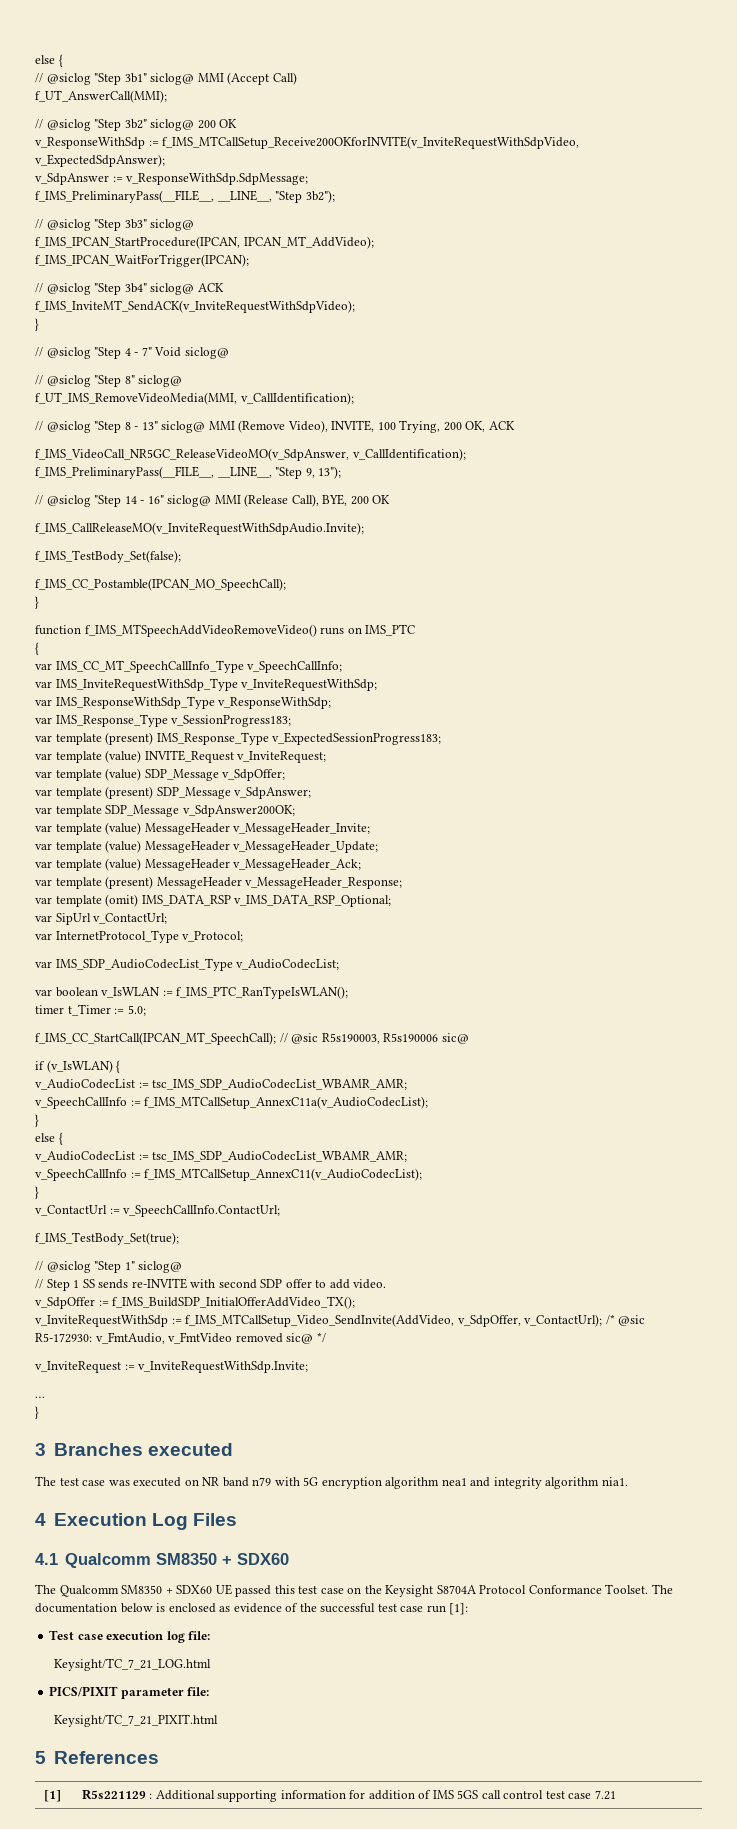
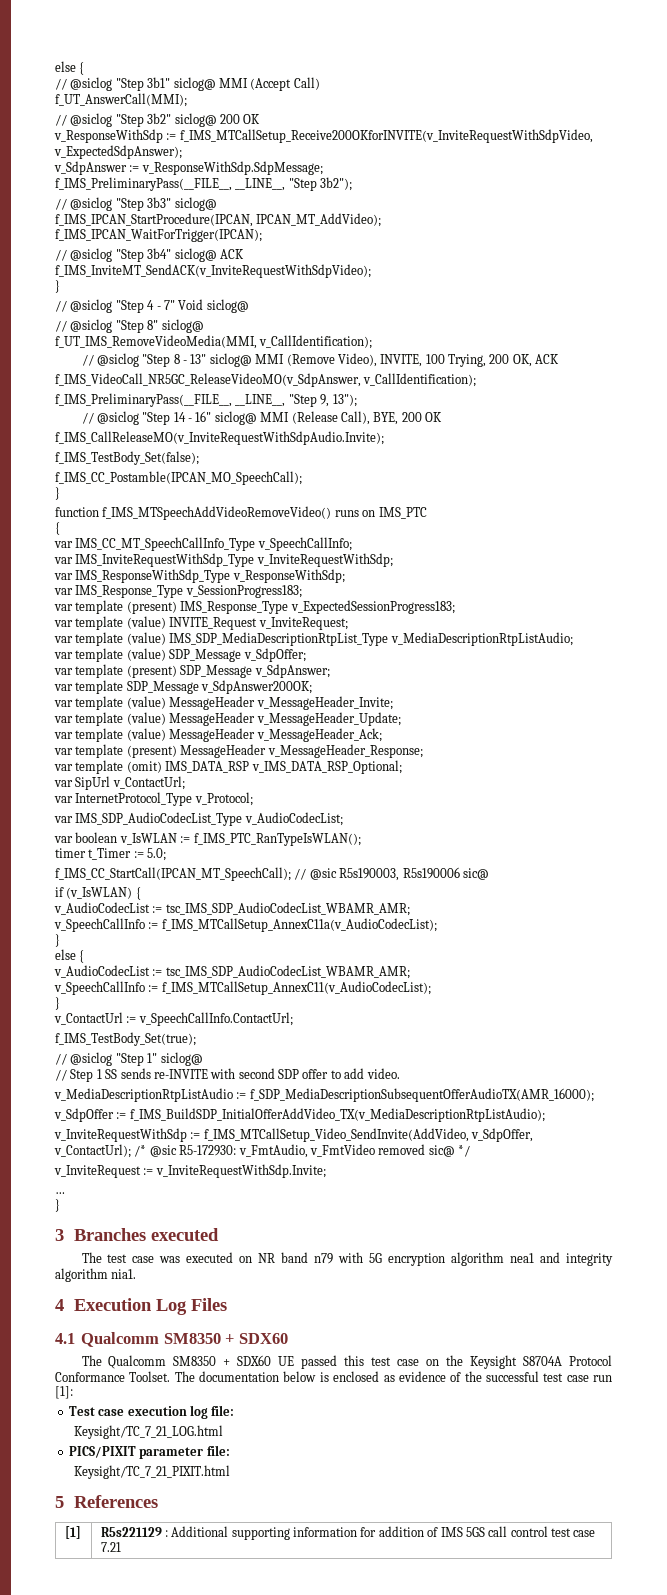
(327, 757) none -> [54,632,573,646] // var template (value) IMS_SDP_MediaDescriptionRtpList_Type v_MediaDescriptionRtpListAudio;
(387, 1284) none -> [54,1088,594,1102] // v_MediaDescriptionRtpListAudio := f_SDP_MediaDescriptionSubsequentOfferAudioTX(AMR_16000);
[112,1296,356,1309] f_IMS_BuildSDP_InitialOfferAddVideo_TX(); -> [129,1108,545,1122] f_IMS_BuildSDP_InitialOfferAddVideo_TX(v_MediaDescriptionRtpListAudio);

